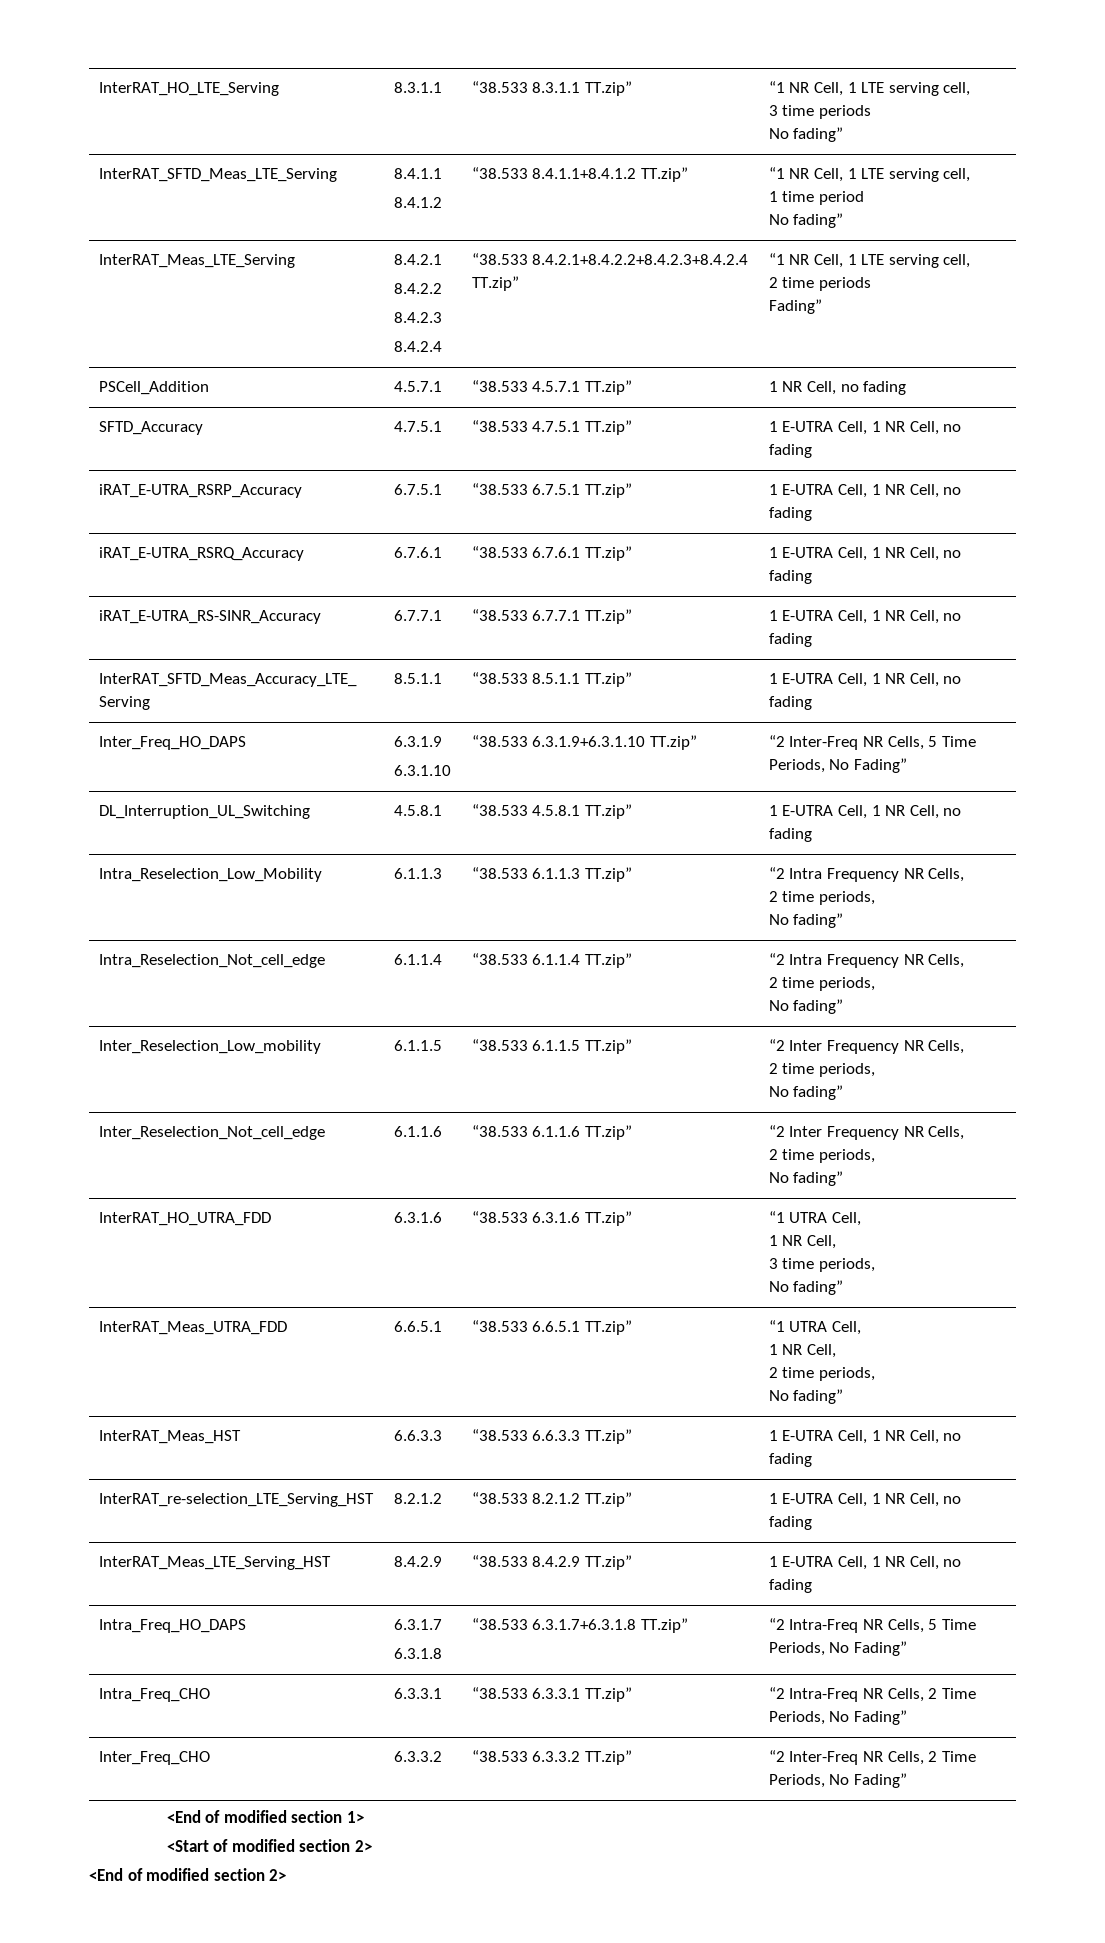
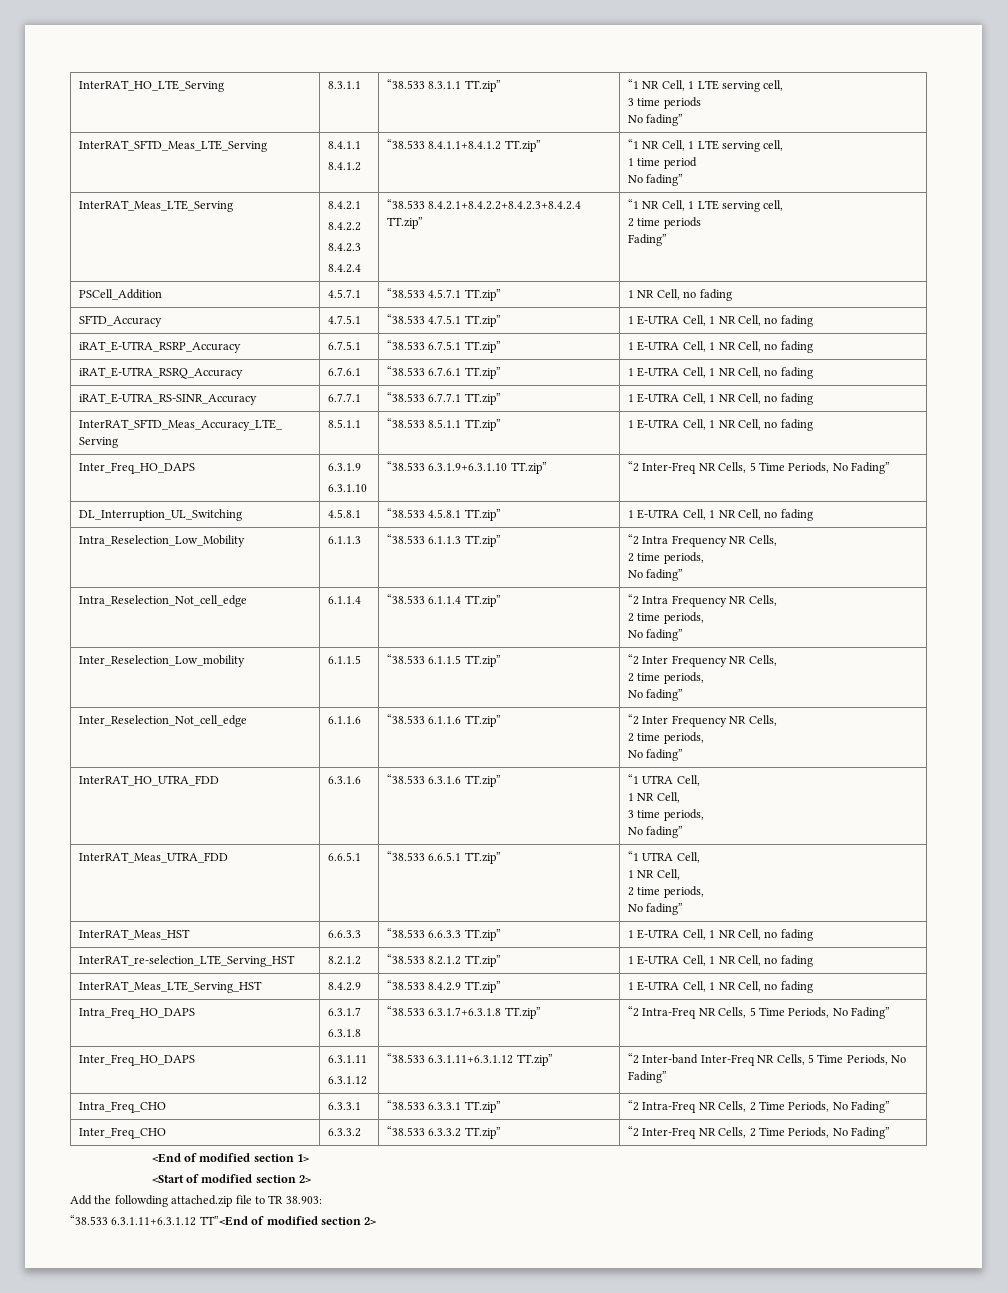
(907, 1648) none -> [79,1054,196,1066] [328,1055,368,1063] [328,1076,368,1085] [387,1053,553,1066] [628,1053,907,1066] [628,1071,668,1083] // Inter_Freq_HO_DAPS | 6.3.1.11 // 6.3.1.12 | “38.533 6.3.1.11+6.3.1.12 TT.zip” | “2 Inter-band Inter-Freq NR Cells, 5 Time Periods, No Fading”
[89,1868,123,1881] <End -> [70,1195,322,1207] [70,1215,248,1226] Add the followding attached.zip file to TR 38.903: // “38.533 6.3.1.11+6.3.1.12 TT”<End

